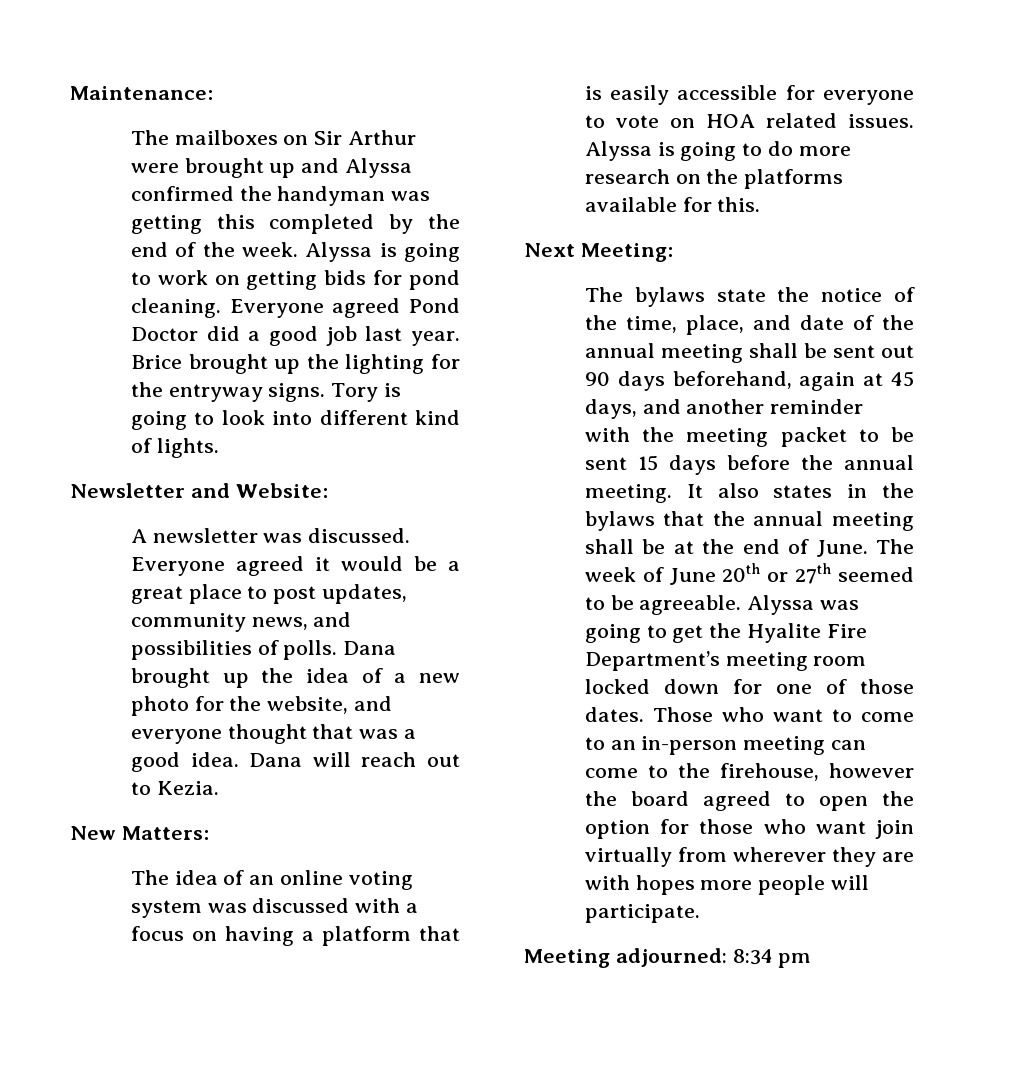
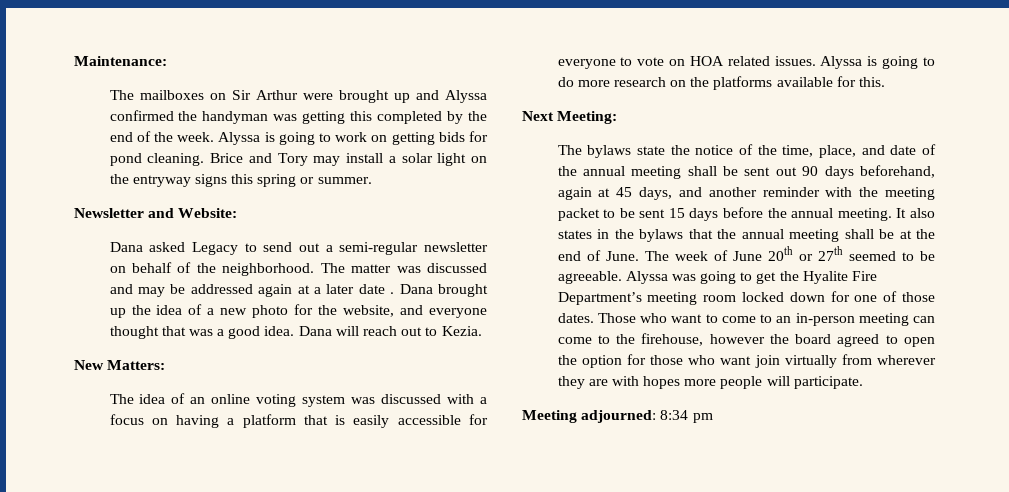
[229,298,460,318] [130,326,461,346] [130,354,460,374] [130,382,402,402] [130,410,461,430] [130,438,219,458] [70,483,328,498] [130,528,411,543] [130,556,460,576] [130,584,408,604] [130,612,352,632] [130,640,338,660] Everyone agreed Pond Doctor did a good job last year. Brice brought up the lighting for the entryway signs. Tory is going to look into different kind of lights. // Newsletter and Website: // A newsletter was discussed. Everyone agreed it would be a great place to post updates, community news, and possibilities of polls. -> [210,153,487,166] [109,174,372,187] [74,208,238,218] [109,242,488,255] [109,262,487,276] [109,284,395,297] Brice and Tory may install a solar light on the entryway signs this spring or summer. // Newsletter and Website: // Dana asked Legacy to send out a semi-regular newsletter on behalf of the neighborhood. The matter was discussed and may be addressed again at a later date .

